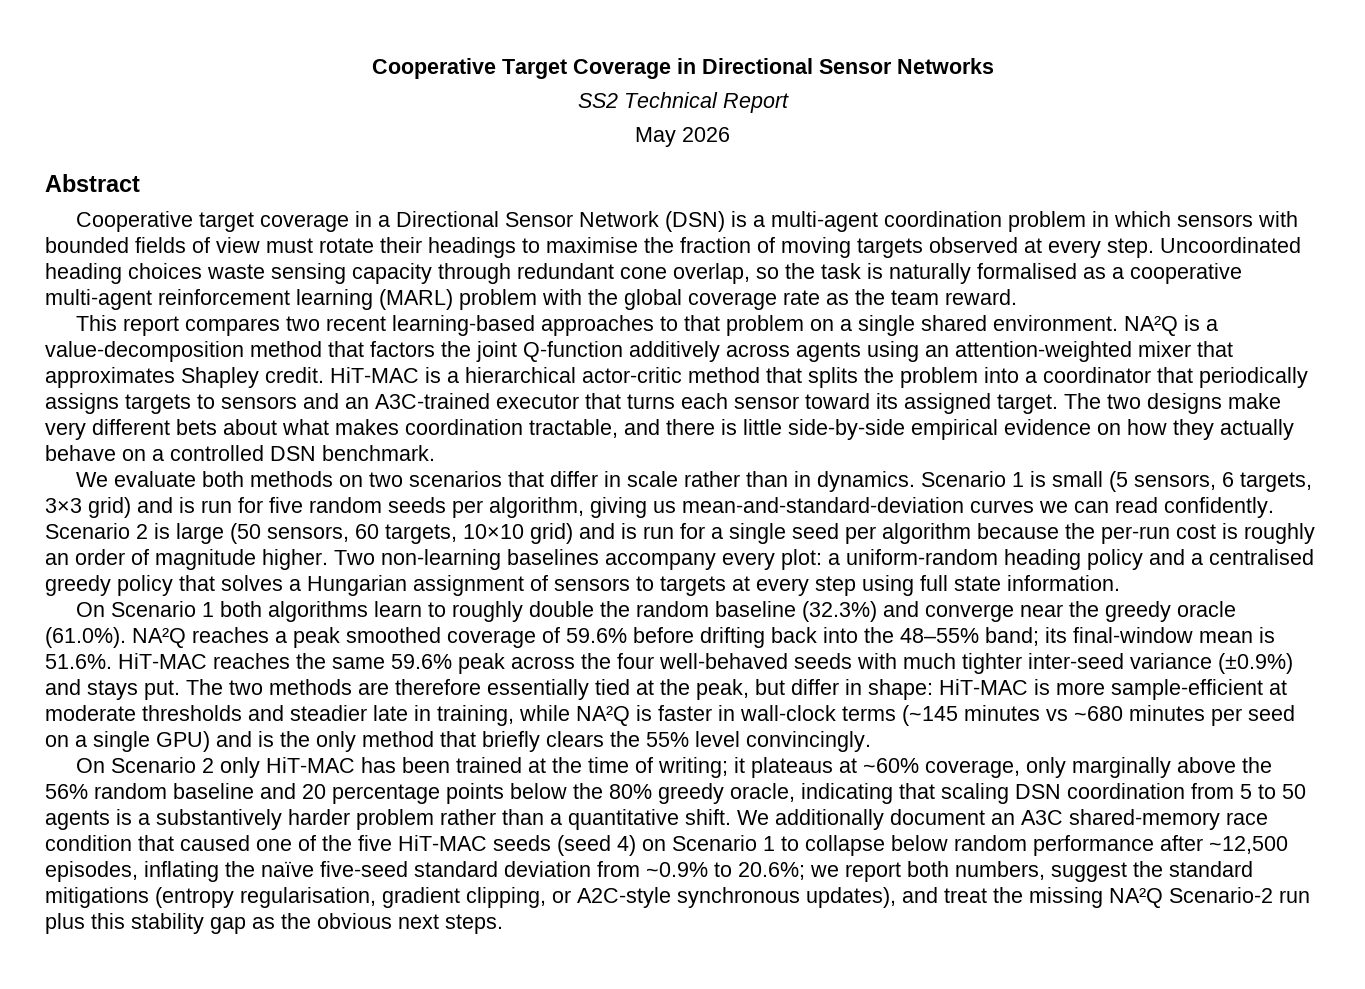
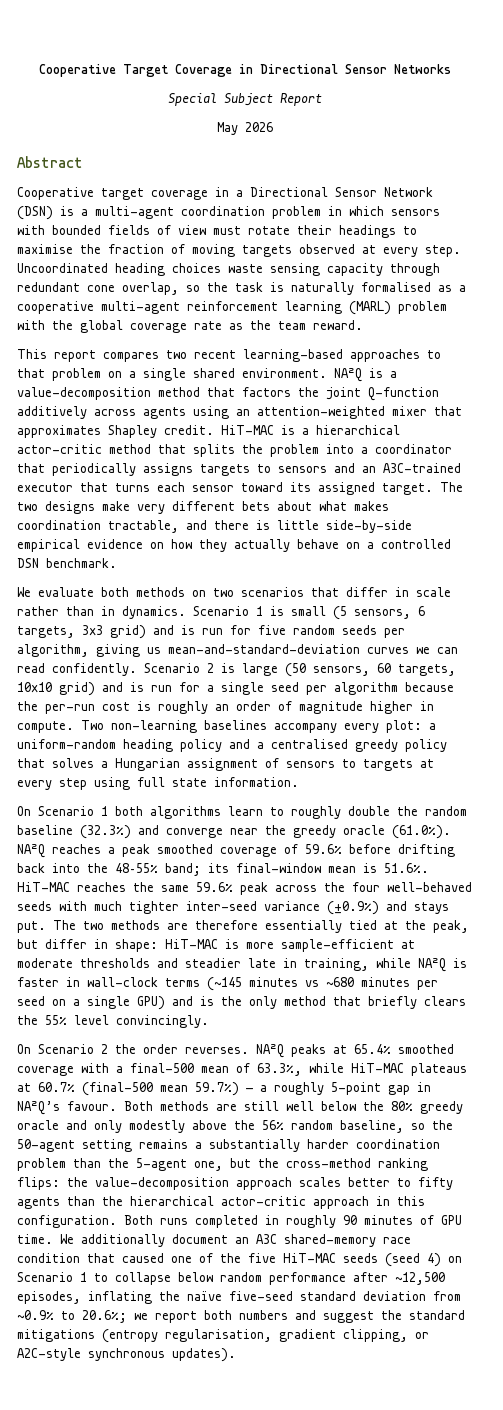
[577,92,718,108] SS2 Technical -> [167,93,273,106] Special Subject
[262,549,328,570] higher. -> [370,701,434,714] [17,721,74,733] higher in compute.
[220,757,1273,778] [45,783,1306,804] [45,809,731,830] only HiT-MAC has been trained at the time of writing; it plateaus at ~60% coverage, only marginally above the 56% random baseline and 20 percentage points below the 80% greedy oracle, indicating that scaling DSN coordination from 5 to 50 agents is a substantively harder problem rather than a quantitative shift. -> [115,1044,454,1058] [17,1063,467,1076] [17,1082,431,1096] [17,1101,463,1115] [17,1120,453,1133] [17,1139,440,1152] [17,1158,428,1171] [17,1177,453,1190] [17,1196,425,1209] [17,1215,462,1228] [17,1234,53,1244] the order reverses. NA²Q peaks at 65.4% smoothed coverage with a final-500 mean of 63.3%, while HiT-MAC plateaus at 60.7% (final-500 mean 59.7%) — a roughly 5-point gap in NA²Q’s favour. Both methods are still well below the 80% greedy oracle and only modestly above the 56% random baseline, so the 50-agent setting remains a substantially harder coordination problem than the 5-agent one, but the cross-method ranking flips: the value-decomposition approach scales better to fifty agents than the hierarchical actor-critic approach in this configuration. Both runs completed in roughly 90 minutes of GPU time.
[955,861,1045,880] numbers, -> [239,1310,316,1320] numbers and
[806,887,1310,908] [45,913,503,934] updates), and treat the missing NA²Q Scenario-2 run plus this stability gap as the obvious next steps. -> [172,1348,236,1362] updates).

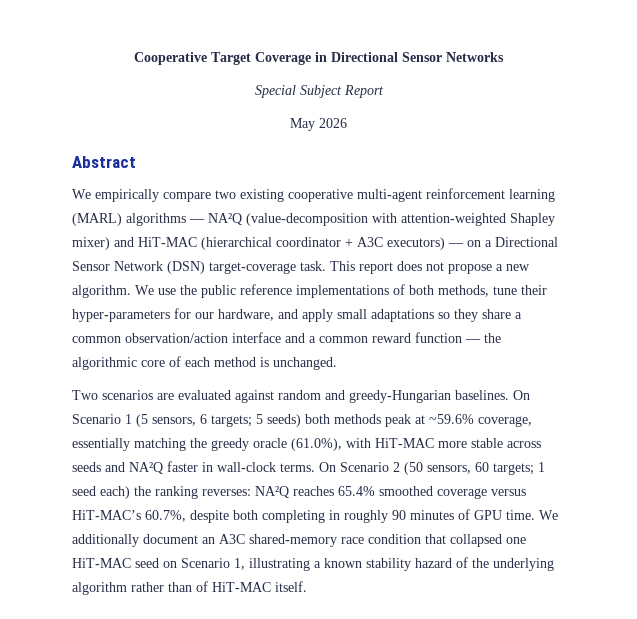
[17,187,229,200] Cooperative target coverage in -> [72,188,555,202] [72,213,555,226] [72,237,481,250] We empirically compare two existing cooperative multi-agent reinforcement learning (MARL) algorithms — NA²Q (value-decomposition with attention-weighted Shapley mixer) and HiT-MAC (hierarchical coordinator + A3C executors) — on
[60,206,440,219] [17,225,417,238] [17,244,461,257] [17,263,440,276] [17,282,466,295] [17,301,447,315] [17,320,363,333] [17,349,441,362] [17,368,397,382] [17,387,439,401] [17,406,462,419] [17,425,400,438] [17,444,452,457] [17,463,461,476] [17,482,463,495] [17,501,389,514] [17,520,412,533] [17,539,451,552] [17,558,117,568] [17,587,451,597] [17,606,425,620] [17,625,405,639] [17,644,458,657] [17,663,456,677] [17,682,454,696] [17,701,434,714] [17,720,436,733] [17,739,447,752] [17,758,434,771] [17,777,299,790] [17,806,467,819] [17,825,451,839] [17,844,455,858] [17,863,429,876] [17,882,472,895] [17,901,449,915] [17,920,469,933] [17,939,415,952] [17,958,467,972] [17,977,438,991] [17,996,466,1010] [17,1015,209,1028] [17,1044,454,1058] [17,1063,467,1076] [17,1082,431,1096] [17,1101,463,1115] [17,1120,453,1133] [17,1139,440,1152] [17,1158,428,1171] [17,1177,453,1190] [17,1196,425,1209] [17,1215,258,1228] is a multi-agent coordination problem in which sensors with bounded fields of view must rotate their headings to maximise the fraction of moving targets observed at every step. Uncoordinated heading choices waste sensing capacity through redundant cone overlap, so the task is naturally formalised as a cooperative multi-agent reinforcement learning (MARL) problem with the global coverage rate as the team reward. // This report compares two recent learning-based approaches to that problem on a single shared environment. NA²Q is a value-decomposition method that factors the joint Q-function additively across agents using an attention-weighted mixer that approximates Shapley credit. HiT-MAC is a hierarchical actor-critic method that splits the problem into a coordinator that periodically assigns targets to sensors and an A3C-trained executor that turns each sensor toward its assigned target. The two designs make very different bets about what makes coordination tractable, and there is little side-by-side empirical evidence on how they actually behave on a controlled DSN benchmark. // We evaluate both methods on two scenarios that differ in scale rather than in dynamics. Scenario 1 is small (5 sensors, 6 targets, 3×3 grid) and is run for five random seeds per algorithm, giving us mean-and-standard-deviation curves we can read confidently. Scenario 2 is large (50 sensors, 60 targets, 10×10 grid) and is run for a single seed per algorithm because the per-run cost is roughly an order of magnitude higher in compute. Two non-learning baselines accompany every plot: a uniform-random heading policy and a centralised greedy policy that solves a Hungarian assignment of sensors to targets at every step using full state information. // On Scenario 1 both algorithms learn to roughly double the random baseline (32.3%) and converge near the greedy oracle (61.0%). NA²Q reaches a peak smoothed coverage of 59.6% before drifting back into the 48–55% band; its final-window mean is 51.6%. HiT-MAC reaches the same 59.6% peak across the four well-behaved seeds with much tighter inter-seed variance (±0.9%) and stays put. The two methods are therefore essentially tied at the peak, but differ in shape: HiT-MAC is more sample-efficient at moderate thresholds and steadier late in training, while NA²Q is faster in wall-clock terms (~145 minutes vs ~680 minutes per seed on a single GPU) and is the only method that briefly clears the 55% level convincingly. // On Scenario 2 the order reverses. NA²Q peaks at 65.4% smoothed coverage with a final-500 mean of 63.3%, while HiT-MAC plateaus at 60.7% (final-500 mean 59.7%) — a roughly 5-point gap in NA²Q’s favour. Both methods are still well below the 80% greedy oracle and only modestly above the 56% random baseline, so the 50-agent setting remains a substantially harder coordination problem than the 5-agent one, but the cross-method ranking flips: the value-decomposition approach scales better to fifty agents than the hierarchical actor-critic approach in this configuration. Both runs completed -> [209,261,530,274] [72,284,547,298] [72,308,522,322] [72,332,501,343] [72,356,337,370] [72,390,530,403] [72,414,532,427] [72,438,541,451] [72,461,545,475] [72,486,526,499] [72,510,325,523] target-coverage task. This report does not propose a new algorithm. We use the public reference implementations of both methods, tune their hyper-parameters for our hardware, and apply small adaptations so they share a common observation/action interface and a common reward function — the algorithmic core of each method is unchanged. // Two scenarios are evaluated against random and greedy-Hungarian baselines. On Scenario 1 (5 sensors, 6 targets; 5 seeds) both methods peak at ~59.6% coverage, essentially matching the greedy oracle (61.0%), with HiT-MAC more stable across seeds and NA²Q faster in wall-clock terms. On Scenario 2 (50 sensors, 60 targets; 1 seed each) the ranking reverses: NA²Q reaches 65.4% smoothed coverage versus HiT-MAC’s 60.7%, despite both completing
[122,1253,462,1267] [17,1272,445,1285] [17,1291,461,1304] [17,1310,465,1323] [17,1329,429,1343] [17,1348,236,1362] caused one of the five HiT-MAC seeds (seed 4) on Scenario 1 to collapse below random performance after ~12,500 episodes, inflating the naïve five-seed standard deviation from ~0.9% to 20.6%; we report both numbers and suggest the standard mitigations (entropy regularisation, gradient clipping, or A2C-style synchronous updates). -> [450,534,526,547] [72,557,554,571] [72,581,307,595] collapsed one HiT-MAC seed on Scenario 1, illustrating a known stability hazard of the underlying algorithm rather than of HiT-MAC itself.

